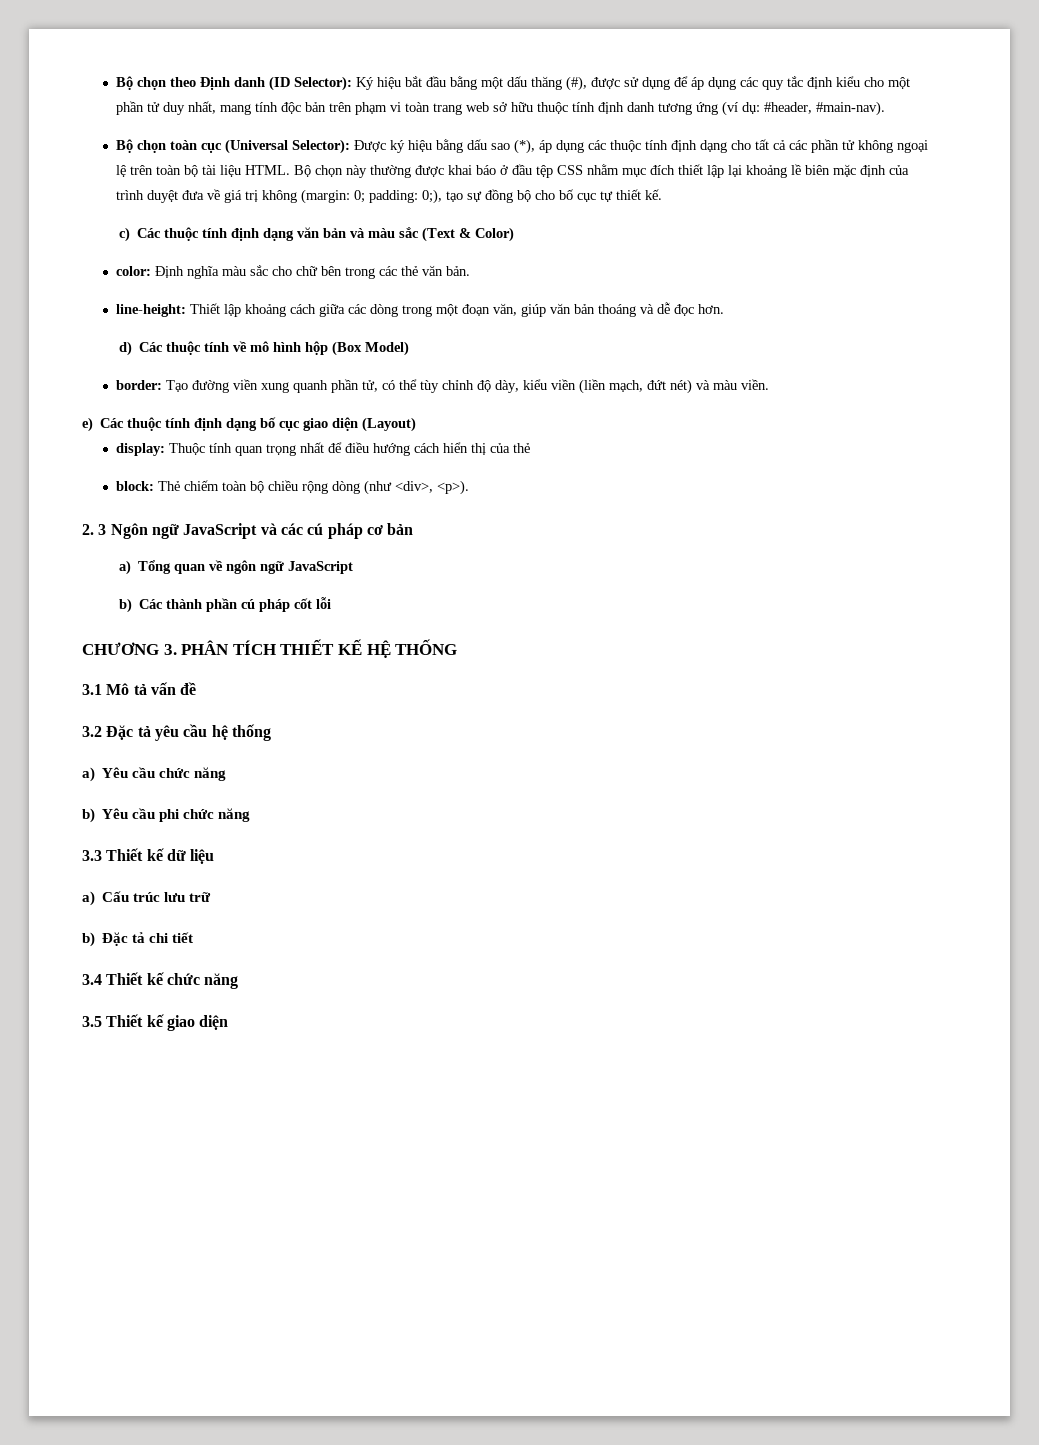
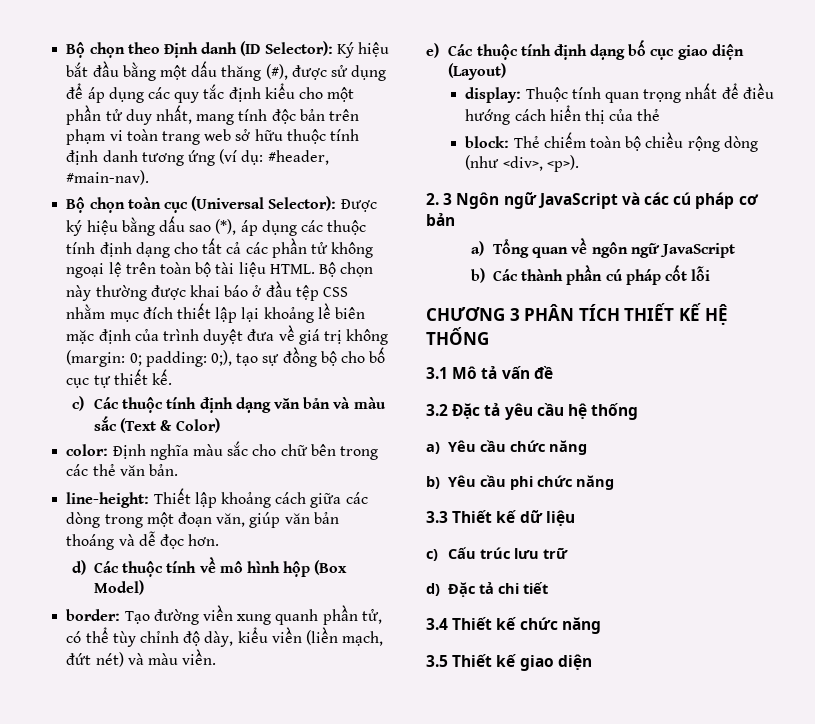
[163,644,177,655] 3. -> [509,308,520,321] 3
[82,891,95,906] a) -> [426,549,438,561] c)
[82,932,95,947] b) -> [426,583,440,596] d)

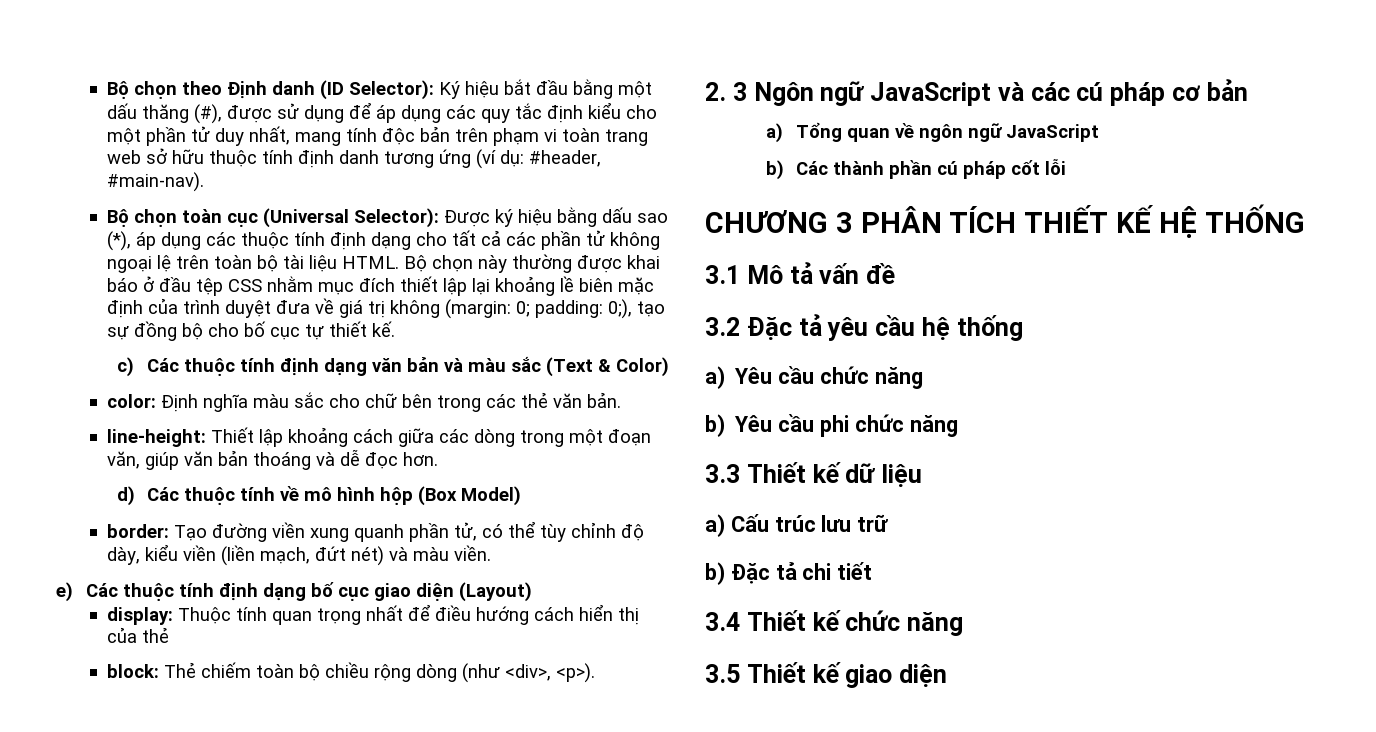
[426,549,438,561] c) -> [705,514,725,537] a)
[426,583,440,596] d) -> [705,562,725,585] b)

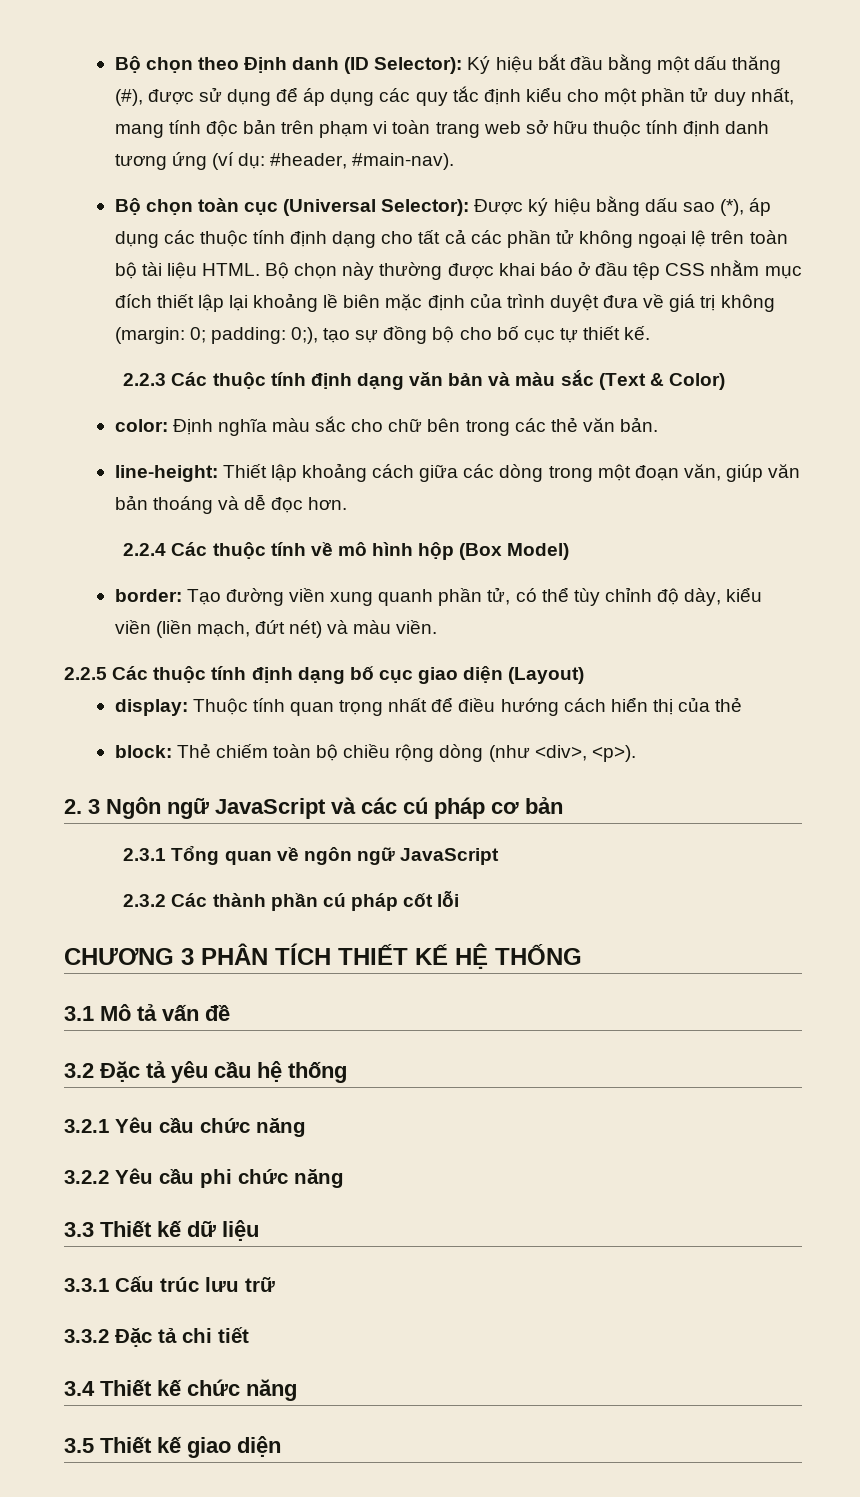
[116,357,134,377] c) -> [123,373,167,386] 2.2.3
[116,486,135,506] d) -> [123,543,167,556] 2.2.4
[56,582,73,602] e) -> [64,667,107,680] 2.2.5
[765,123,783,143] a) -> [123,848,167,861] 2.3.1
[765,160,784,180] b) -> [123,894,167,907] 2.3.2
[705,366,725,389] a) -> [64,1119,109,1133] 3.2.1
[705,414,725,437] b) -> [64,1170,109,1184] 3.2.2
[705,514,725,537] a) -> [64,1278,109,1292] 3.3.1
[705,562,725,585] b) -> [64,1329,109,1343] 3.3.2

